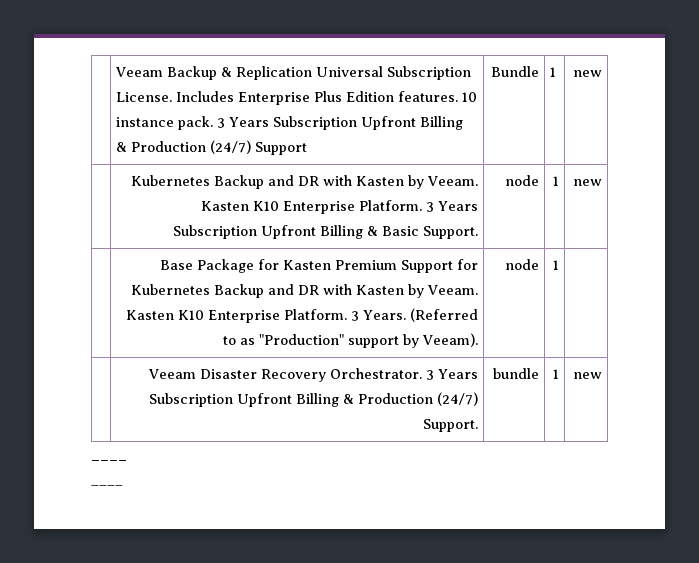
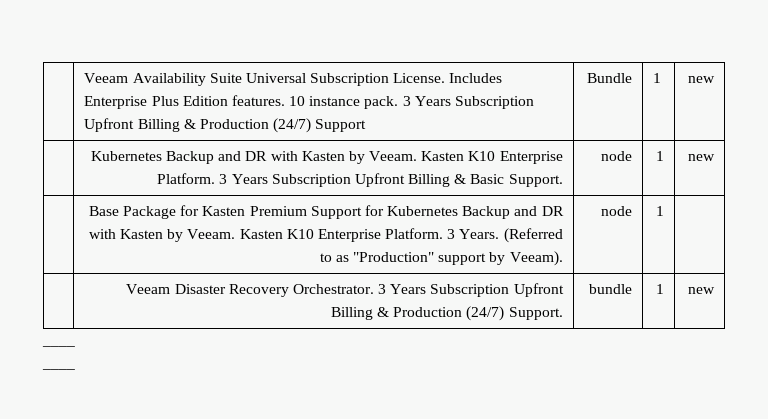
[115,66,313,80] | Veeam Backup & Replication -> [84,73,242,86] | Veeam Availability Suite

